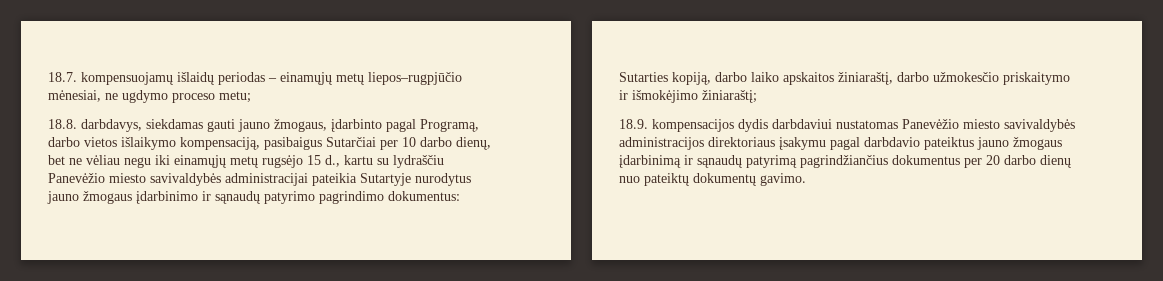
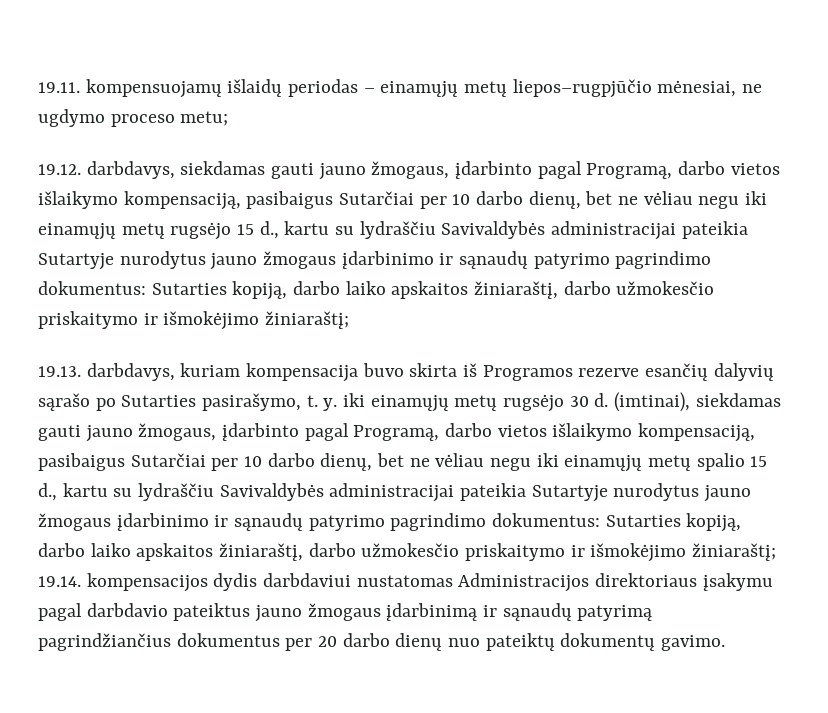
[48,72,77,82] 18.7. -> [38,82,80,93] 19.11.
[48,119,77,129] 18.8. -> [38,164,81,175] 19.12.
[48,173,221,186] Panevėžio miesto savivaldybės -> [441,221,546,239] Savivaldybės
[619,119,1075,132] [619,137,704,150] 18.9. kompensacijos dydis darbdaviui nustatomas Panevėžio miesto savivaldybės administracijos -> [38,363,774,382] [38,392,781,412] [38,423,756,442] [38,453,768,472] [38,483,752,502] [38,513,742,532] [38,543,777,562] [38,573,590,592] 19.13. darbdavys, kuriam kompensacija buvo skirta iš Programos rezerve esančių dalyvių sąrašo po Sutarties pasirašymo, t. y. iki einamųjų metų rugsėjo 30 d. (imtinai), siekdamas gauti jauno žmogaus, įdarbinto pagal Programą, darbo vietos išlaikymo kompensaciją, pasibaigus Sutarčiai per 10 darbo dienų, bet ne vėliau negu iki einamųjų metų spalio 15 d., kartu su lydraščiu Savivaldybės administracijai pateikia Sutartyje nurodytus jauno žmogaus įdarbinimo ir sąnaudų patyrimo pagrindimo dokumentus: Sutarties kopiją, darbo laiko apskaitos žiniaraštį, darbo užmokesčio priskaitymo ir išmokėjimo žiniaraštį; 19.14. kompensacijos dydis darbdaviui nustatomas Administracijos

